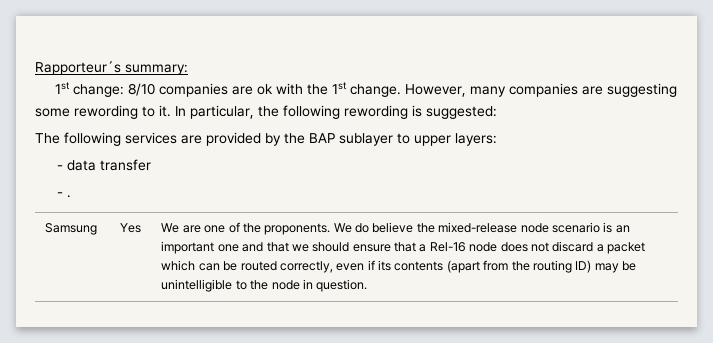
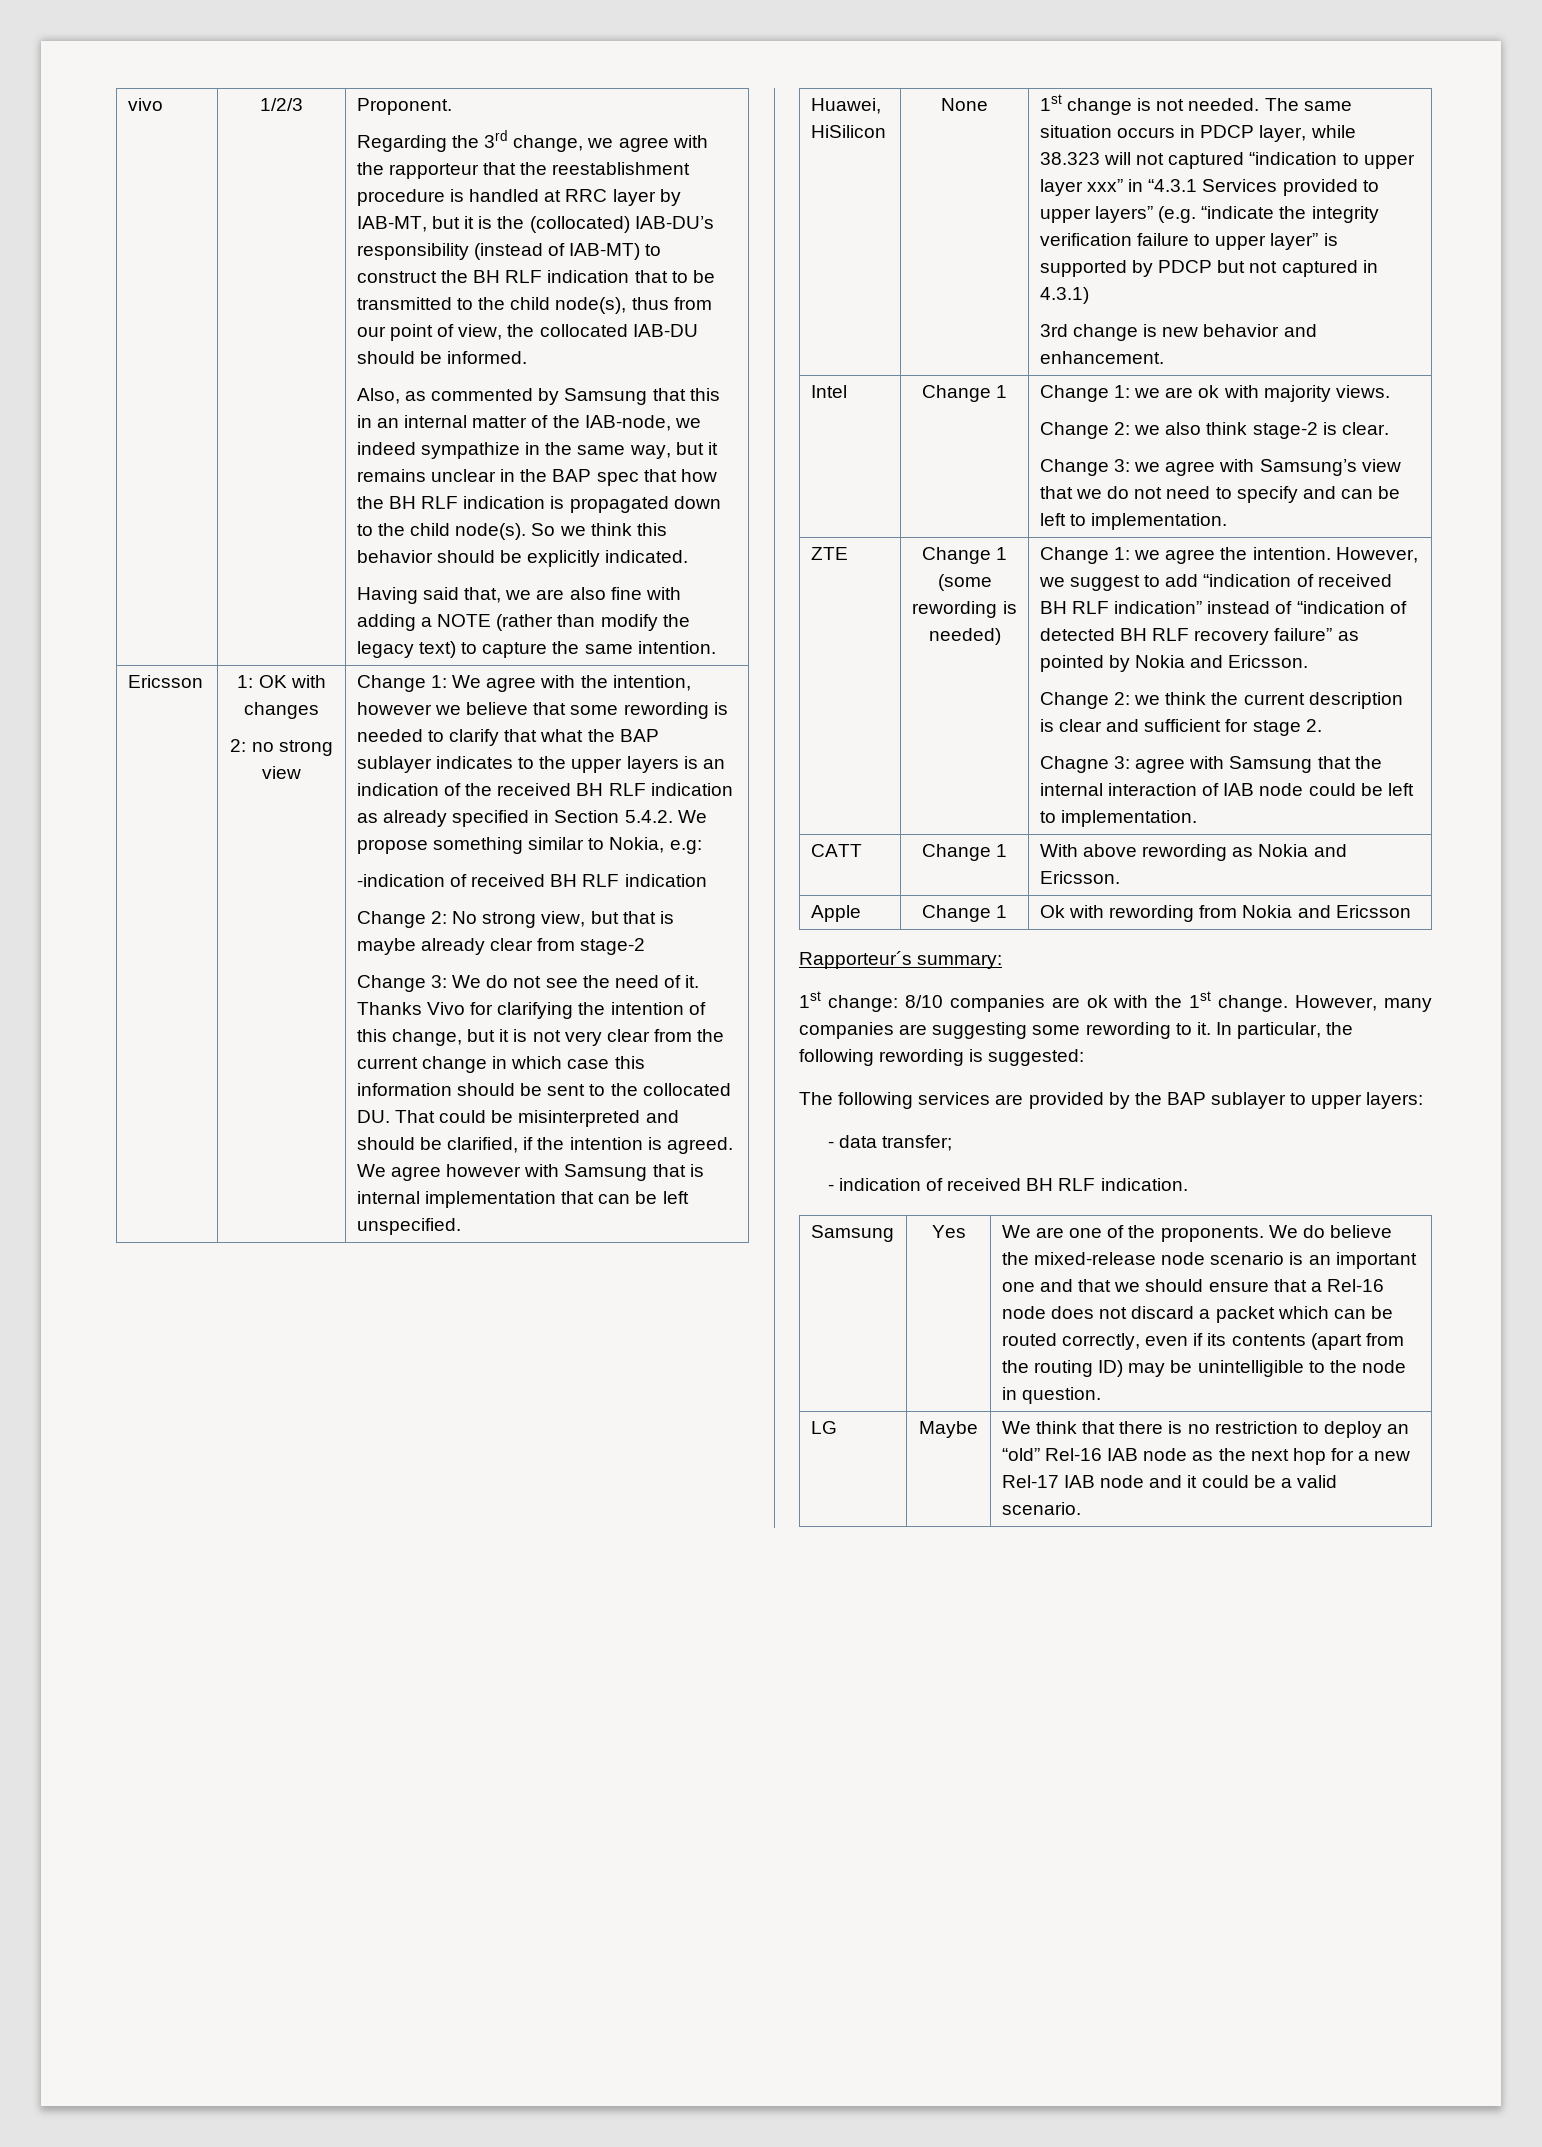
(35, 68) none -> [127,98,163,111] [260,98,303,111] [356,98,452,115] [356,130,708,152] [356,162,691,179] [356,189,681,206] [356,216,714,233] [356,243,662,260] [356,270,715,283] [356,297,712,314] [356,324,698,341] [356,351,528,364] [356,388,720,405] [356,415,701,431] [356,442,718,459] [356,469,717,486] [356,496,721,513] [356,523,667,540] [356,550,689,567] [356,587,681,604] [356,614,690,631] [356,641,716,658] [127,675,203,688] [237,675,326,688] [244,702,319,719] [230,739,333,756] [262,766,301,779] [356,675,691,692] [356,702,728,719] [356,729,659,746] [356,756,725,773] [356,783,733,796] [356,810,707,827] [356,837,702,854] [356,874,707,887] [356,911,674,928] [356,938,646,955] [356,975,700,992] [356,1002,706,1019] [356,1029,725,1046] [356,1056,645,1073] [356,1083,731,1096] [356,1110,679,1127] [356,1137,733,1154] [356,1164,704,1181] [356,1191,689,1208] [356,1218,461,1235] [810,98,881,114] [810,125,886,138] [941,98,988,111] [1039,94,1352,115] [1039,125,1356,142] [1039,152,1415,169] [1039,179,1379,196] [1039,206,1379,223] [1039,233,1338,250] [1039,260,1378,277] [1039,287,1089,304] [1039,324,1317,341] [1039,351,1164,364] [810,385,847,398] [921,385,1008,402] [1039,385,1390,402] [1039,422,1389,439] [1039,459,1401,476] [1039,486,1401,503] [1039,513,1228,530] [810,547,848,560] [921,547,1008,564] [937,574,992,591] [912,601,1017,618] [928,628,1001,645] [1039,547,1418,564] [1038,574,1392,591] [1039,601,1407,614] [1039,628,1359,645] [1039,655,1309,672] [1039,692,1403,709] [1039,719,1322,736] [1039,756,1382,773] [1039,783,1414,796] [1039,810,1197,827] [810,844,862,857] [921,844,1008,861] [1039,844,1347,861] [1039,871,1120,884] [810,905,861,922] [921,905,1008,922] [1039,905,1411,922] vivo | 1/2/3 | Proponent. // Regarding the 3rd change, we agree with the rapporteur that the reestablishment procedure is handled at RRC layer by IAB-MT, but it is the (collocated) IAB-DU’s responsibility (instead of IAB-MT) to construct the BH RLF indication that to be transmitted to the child node(s), thus from our point of view, the collocated IAB-DU should be informed. // Also, as commented by Samsung that this in an internal matter of the IAB-node, we indeed sympathize in the same way, but it remains unclear in the BAP spec that how the BH RLF indication is propagated down to the child node(s). So we think this behavior should be explicitly indicated. // Having said that, we are also fine with adding a NOTE (rather than modify the legacy text) to capture the same intention. // Ericsson | 1: OK with changes // 2: no strong view | Change 1: We agree with the intention, however we believe that some rewording is needed to clarify that what the BAP sublayer indicates to the upper layers is an indication of the received BH RLF indication as already specified in Section 5.4.2. We propose something similar to Nokia, e.g: // -indication of received BH RLF indication // Change 2: No strong view, but that is maybe already clear from stage-2 // Change 3: We do not see the need of it. Thanks Vivo for clarifying the intention of this change, but it is not very clear from the current change in which case this information should be sent to the collocated DU. That could be misinterpreted and should be clarified, if the intention is agreed. We agree however with Samsung that is internal implementation that can be left unspecified. // Huawei, HiSilicon | None | 1st change is not needed. The same situation occurs in PDCP layer, while 38.323 will not captured “indication to upper layer xxx” in “4.3.1 Services provided to upper layers” (e.g. “indicate the integrity verification failure to upper layer” is supported by PDCP but not captured in 4.3.1) // 3rd change is new behavior and enhancement. // Intel | Change 1 | Change 1: we are ok with majority views. // Change 2: we also think stage-2 is clear. // Change 3: we agree with Samsung’s view that we do not need to specify and can be left to implementation. // ZTE | Change 1 (some rewording is needed) | Change 1: we agree the intention. However, we suggest to add “indication of received BH RLF indication” instead of “indication of detected BH RLF recovery failure” as pointed by Nokia and Ericsson. // Change 2: we think the current description is clear and sufficient for stage 2. // Chagne 3: agree with Samsung that the internal interaction of IAB node could be left to implementation. // CATT | Change 1 | With above rewording as Nokia and Ericsson. // Apple | Change 1 | Ok with rewording from Nokia and Ericsson //
[99,159,151,171] [56,192,71,198] transfer // - . -> [882,1135,953,1151] [827,1178,1188,1191] transfer; // - indication of received BH RLF indication.
(368, 285) none -> [810,1421,837,1434] [919,1421,978,1438] [1001,1421,1410,1438] [1001,1448,1411,1465] [1001,1475,1337,1488] [1001,1502,1081,1515] // LG | Maybe | We think that there is no restriction to deploy an “old” Rel-16 IAB node as the next hop for a new Rel-17 IAB node and it could be a valid scenario.

